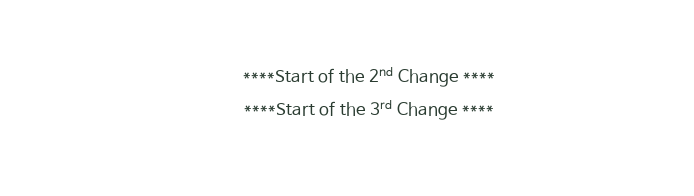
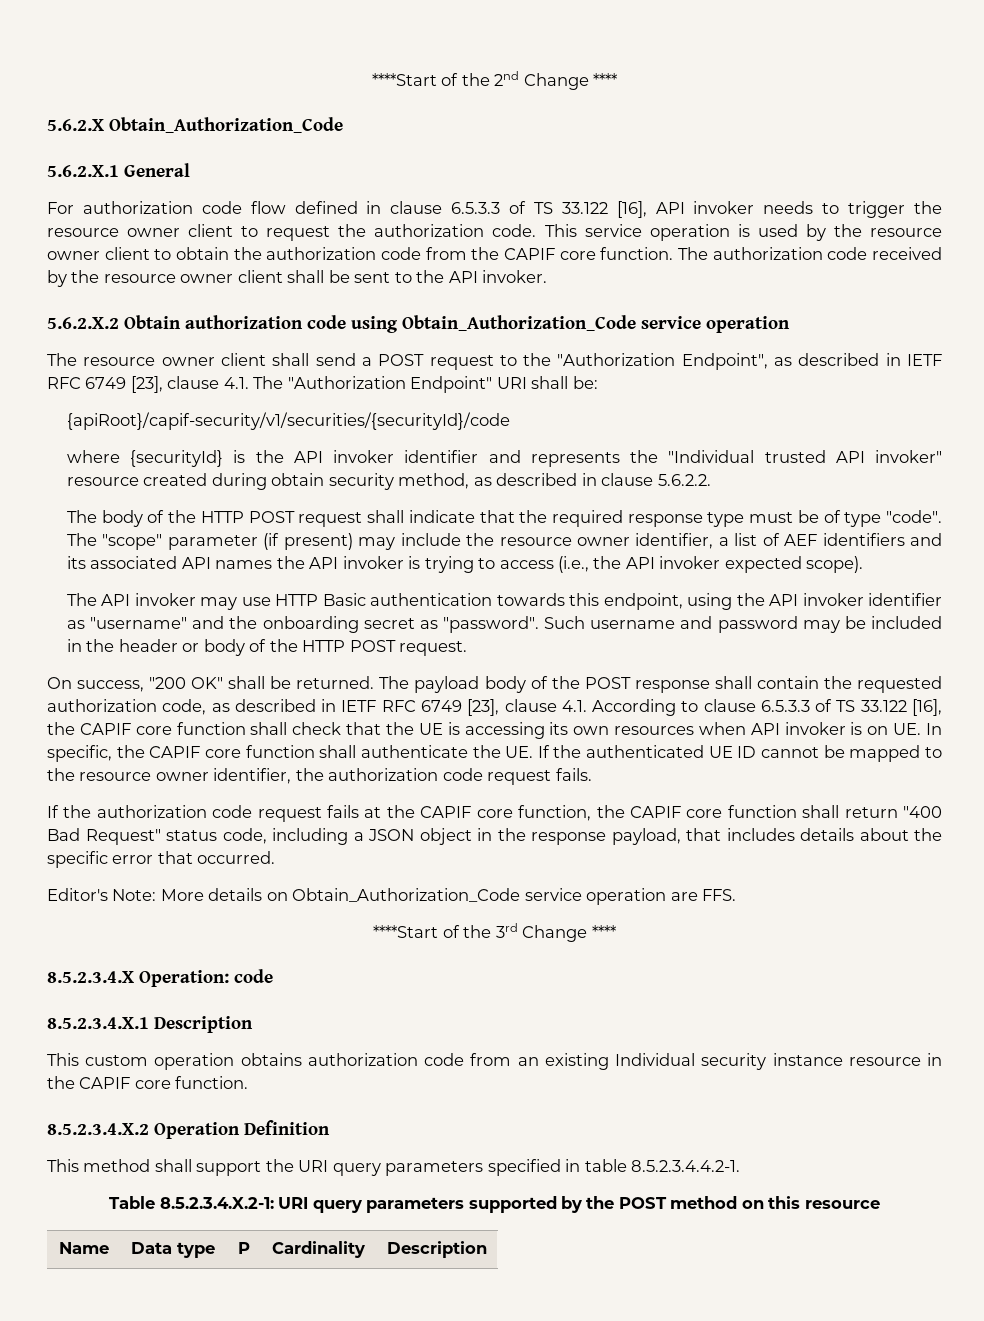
(496, 77) none -> [47,117,343,133] [47,163,190,177] [47,201,942,218] [47,224,943,241] [47,247,942,260] [47,270,548,287] [47,315,790,333] [47,353,942,370] [47,376,598,393] [67,412,511,430] [67,450,943,467] [67,473,711,490] [67,510,943,527] [67,533,943,550] [67,556,864,573] [67,593,943,610] [67,616,943,633] [67,639,468,656] [47,676,942,693] [47,699,943,716] [47,722,943,739] [47,745,942,762] [47,768,592,785] [47,805,942,822] [47,828,942,845] [47,851,276,868] [47,888,737,905] // 5.6.2.X Obtain_Authorization_Code // 5.6.2.X.1 General // For authorization code flow defined in clause 6.5.3.3 of TS 33.122 [16], API invoker needs to trigger the resource owner client to request the authorization code. This service operation is used by the resource owner client to obtain the authorization code from the CAPIF core function. The authorization code received by the resource owner client shall be sent to the API invoker. // 5.6.2.X.2 Obtain authorization code using Obtain_Authorization_Code service operation // The resource owner client shall send a POST request to the "Authorization Endpoint", as described in IETF RFC 6749 [23], clause 4.1. The "Authorization Endpoint" URI shall be: // {apiRoot}/capif-security/v1/securities/{securityId}/code // where {securityId} is the API invoker identifier and represents the "Individual trusted API invoker" resource created during obtain security method, as described in clause 5.6.2.2. // The body of the HTTP POST request shall indicate that the required response type must be of type "code". The "scope" parameter (if present) may include the resource owner identifier, a list of AEF identifiers and its associated API names the API invoker is trying to access (i.e., the API invoker expected scope). // The API invoker may use HTTP Basic authentication towards this endpoint, using the API invoker identifier as "username" and the onboarding secret as "password". Such username and password may be included in the header or body of the HTTP POST request. // On success, "200 OK" shall be returned. The payload body of the POST response shall contain the requested authorization code, as described in IETF RFC 6749 [23], clause 4.1. According to clause 6.5.3.3 of TS 33.122 [16], the CAPIF core function shall check that the UE is accessing its own resources when API invoker is on UE. In specific, the CAPIF core function shall authenticate the UE. If the authenticated UE ID cannot be mapped to the resource owner identifier, the authorization code request fails. // If the authorization code request fails at the CAPIF core function, the CAPIF core function shall return "400 Bad Request" status code, including a JSON object in the response payload, that includes details about the specific error that occurred. // Editor's Note: More details on Obtain_Authorization_Code service operation are FFS.
(495, 110) none -> [47,969,273,987] [47,1016,253,1033] [47,1053,943,1070] [47,1076,249,1089] [47,1120,330,1139] [47,1159,741,1176] [109,1196,880,1213] [58,1242,109,1254] [131,1242,215,1258] [237,1242,250,1254] [271,1241,365,1258] [386,1241,487,1258] // 8.5.2.3.4.X Operation: code // 8.5.2.3.4.X.1 Description // This custom operation obtains authorization code from an existing Individual security instance resource in the CAPIF core function. // 8.5.2.3.4.X.2 Operation Definition // This method shall support the URI query parameters specified in table 8.5.2.3.4.4.2-1. // Table 8.5.2.3.4.X.2-1: URI query parameters supported by the POST method on this resource // Name | Data type | P | Cardinality | Description

